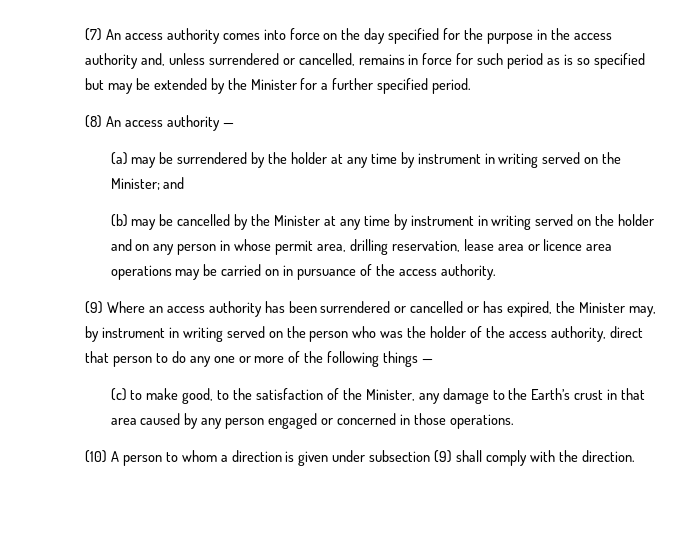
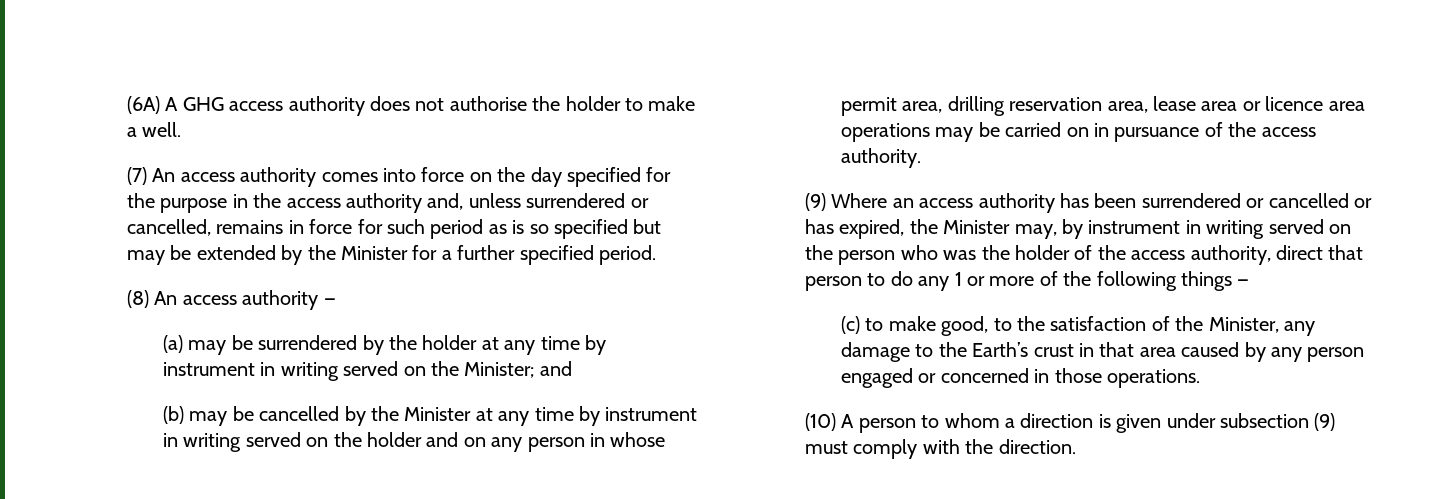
(85, 34) none -> [126,96,696,116] [126,122,182,137] (6A) A GHG access authority does not authorise the holder to make a well. //
[391,240,460,252] reservation, -> [1009,97,1148,113] reservation area,
[213,356,235,363] one -> [954,272,962,286] 1
[456,450,483,462] shall -> [804,441,848,454] must

